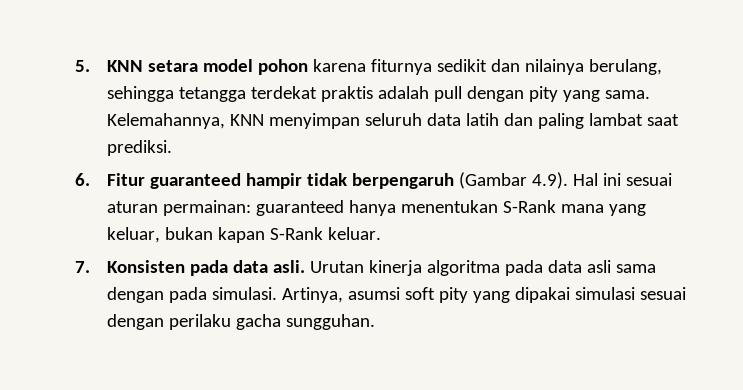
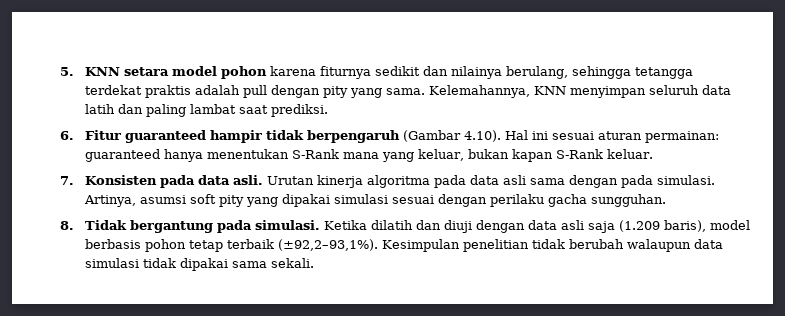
[531,172,568,189] 4.9). -> [464,130,502,142] 4.10).
(375, 322) none -> [59,220,751,233] [85,239,724,252] [85,258,315,271] // 8. Tidak bergantung pada simulasi. Ketika dilatih dan diuji dengan data asli saja (1.209 baris), model berbasis pohon tetap terbaik (±92,2–93,1%). Kesimpulan penelitian tidak berubah walaupun data simulasi tidak dipakai sama sekali.

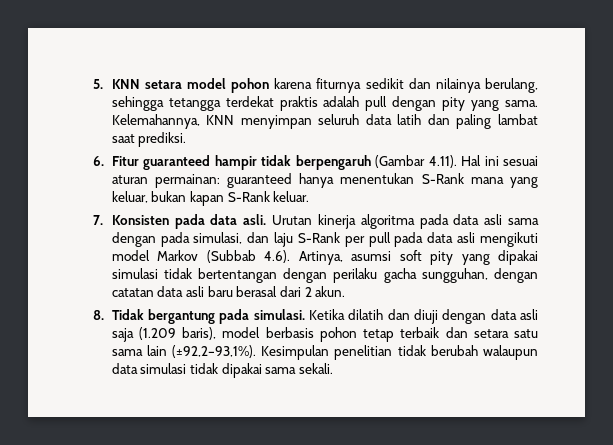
[464,130,502,142] 4.10). -> [428,155,457,168] 4.11).
[657,175,716,185] simulasi. -> [193,232,538,247] [111,250,291,263] simulasi, dan laju S-Rank per pull pada data asli mengikuti model Markov (Subbab 4.6).
[392,195,435,204] sesuai -> [163,268,278,283] tidak bertentangan
[591,194,667,207] sungguhan. -> [421,268,538,283] [111,286,346,297] sungguhan, dengan catatan data asli baru berasal dari 2 akun.
(275, 244) none -> [445,327,538,338] [111,345,167,356] dan setara satu sama lain

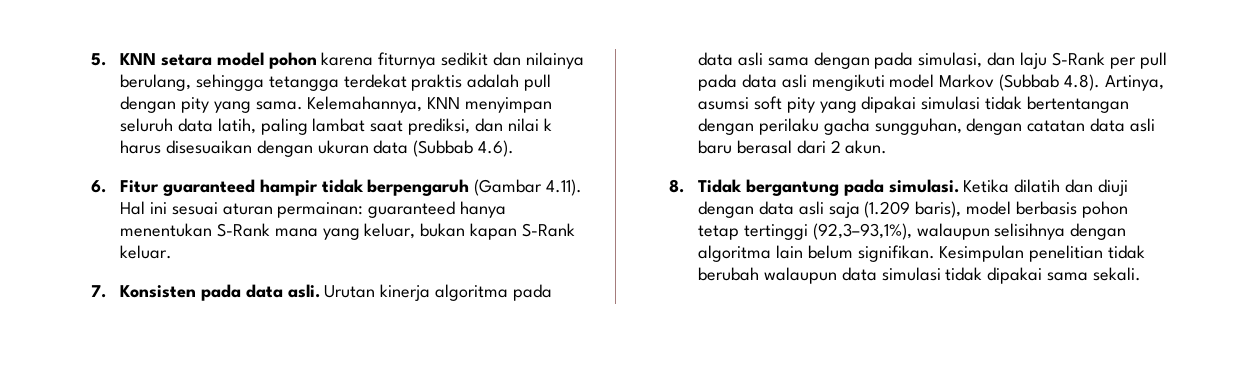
[397,114,450,125] latih dan -> [217,118,256,134] latih,
[138,132,187,147] prediksi. -> [408,118,552,135] [119,140,515,157] prediksi, dan nilai k harus disesuaikan dengan ukuran data (Subbab 4.6).
[264,250,291,263] 4.6). -> [1063,74,1100,91] 4.8).
[400,327,538,338] [111,345,257,358] terbaik dan setara satu sama lain (±92,2–93,1%). -> [743,223,1127,240] [697,245,935,262] tertinggi (92,3–93,1%), walaupun selisihnya dengan algoritma lain belum signifikan.

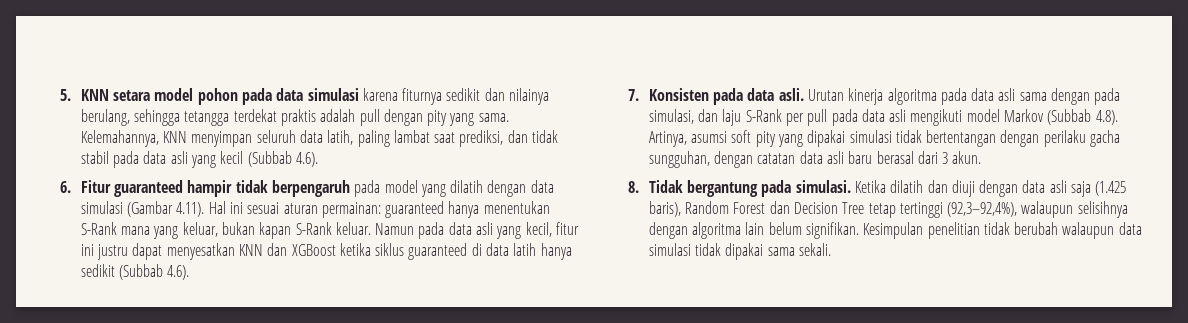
(317, 60) none -> [241,88,359,105] pada data simulasi
[507,118,552,132] [119,140,409,157] nilai k harus disesuaikan dengan ukuran data -> [532,130,559,143] [80,151,244,168] tidak stabil pada data asli yang kecil
(470, 187) none -> [354,180,554,197] [80,201,123,214] pada model yang dilatih dengan data simulasi
(172, 252) none -> [375,222,580,239] [80,243,572,260] [80,264,190,280] Namun pada data asli yang kecil, fitur ini justru dapat menyesatkan KNN dan XGBoost ketika siklus guaranteed di data latih hanya sedikit (Subbab 4.6).
[830,140,841,153] 2 -> [942,152,949,164] 3
[864,201,1128,218] (1.209 baris), model berbasis pohon -> [1095,181,1127,196] [648,201,865,217] (1.425 baris), Random Forest dan Decision Tree
[812,223,912,240] (92,3–93,1%), -> [947,202,1018,217] (92,3–92,4%),

